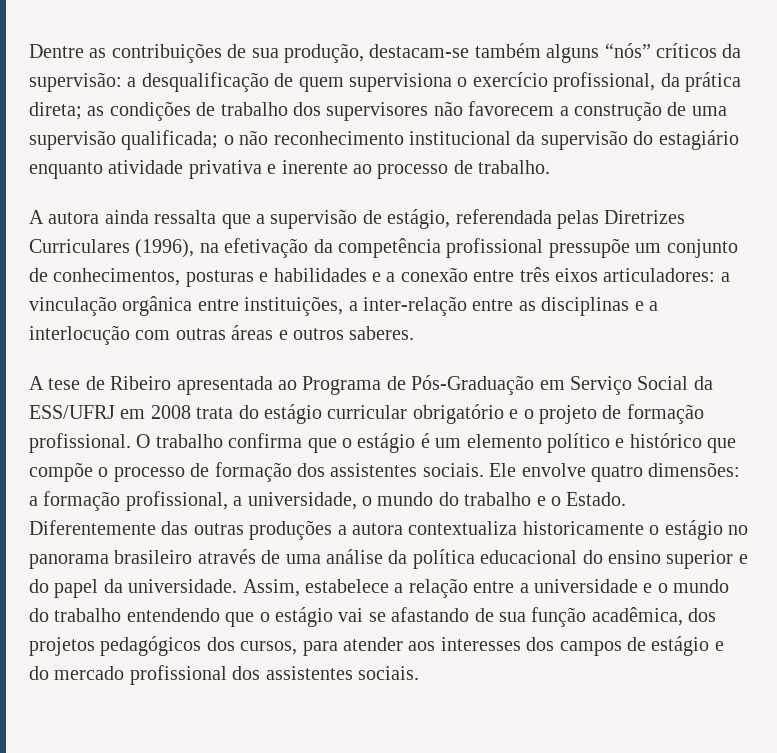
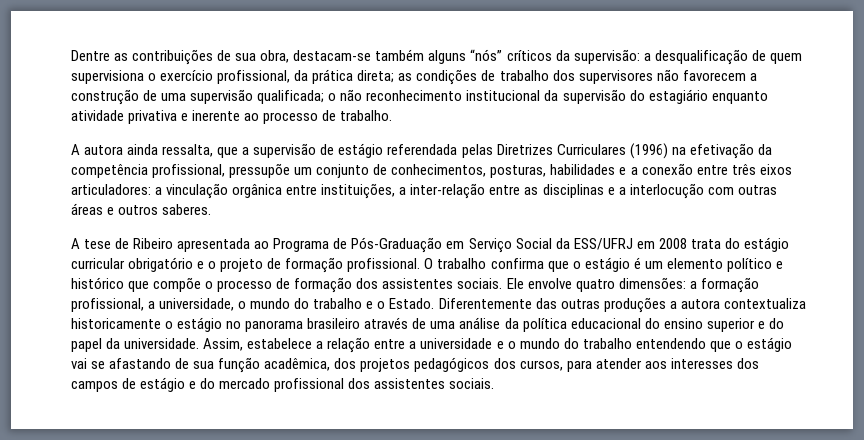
[284,43,364,63] produção, -> [260,50,290,63] obra,
[154,210,217,224] ressalta -> [162,144,214,157] ressalta,
[387,209,451,229] estágio, -> [338,143,384,158] estágio
[135,239,195,258] (1996), -> [629,143,668,159] (1996)
[446,238,544,258] profissional -> [152,164,226,178] profissional,
[185,270,269,287] posturas e -> [490,165,547,178] posturas,

